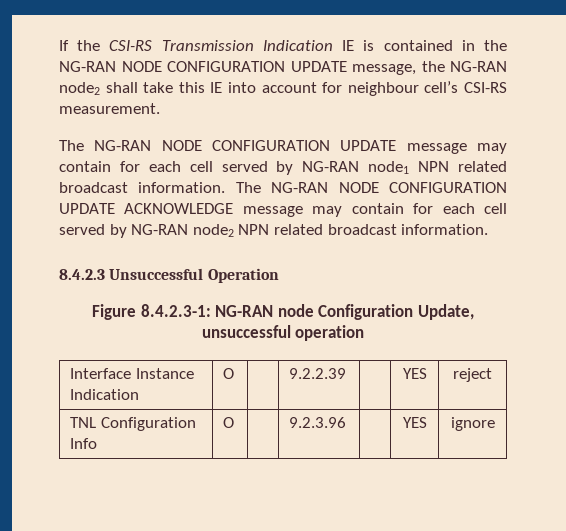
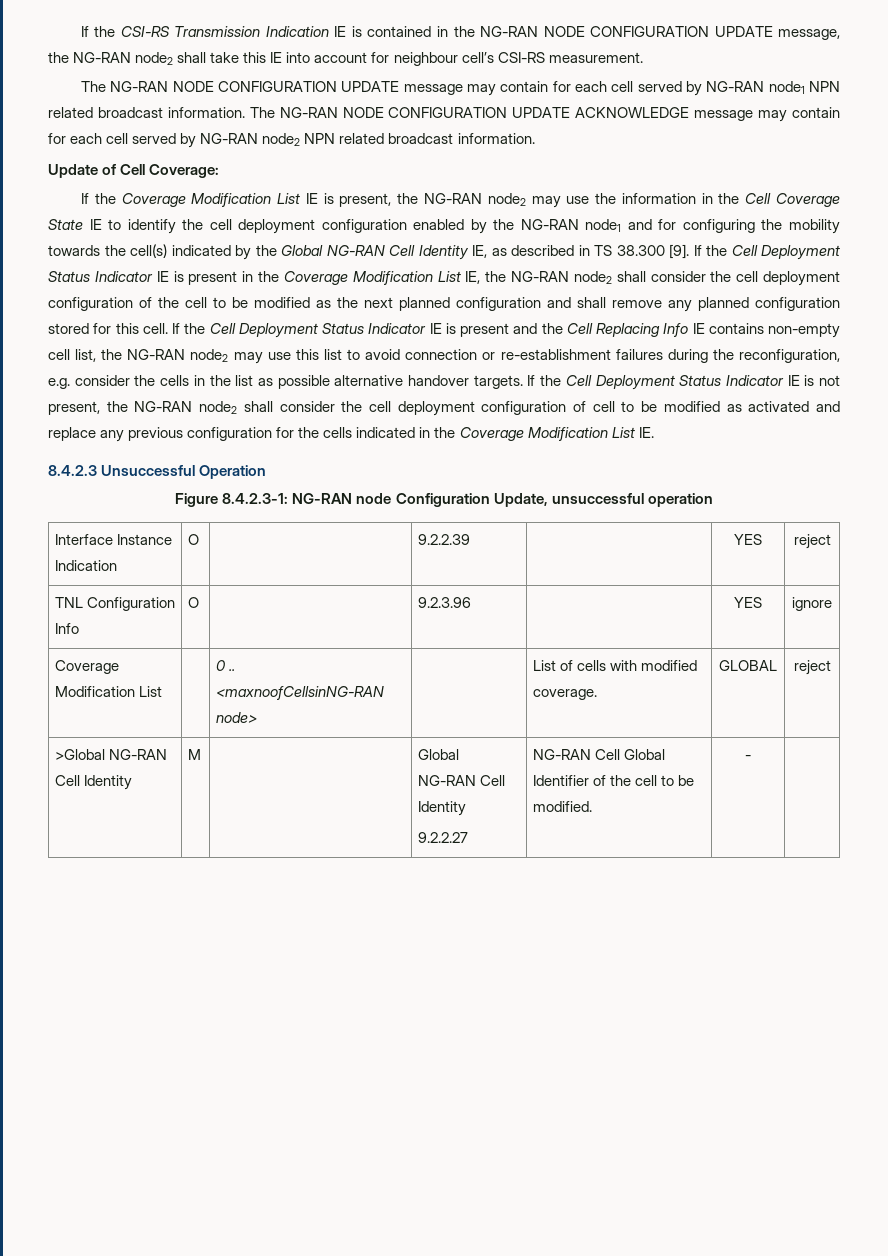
(489, 229) none -> [48,164,220,178] [80,193,841,208] [48,219,840,234] [48,244,840,260] [48,271,841,286] [48,297,840,312] [48,323,840,338] [48,349,841,364] [48,375,841,390] [48,401,841,416] [48,427,654,442] // Update of Cell Coverage: // If the Coverage Modification List IE is present, the NG-RAN node2 may use the information in the Cell Coverage State IE to identify the cell deployment configuration enabled by the NG-RAN node1 and for configuring the mobility towards the cell(s) indicated by the Global NG-RAN Cell Identity IE, as described in TS 38.300 [9]. If the Cell Deployment Status Indicator IE is present in the Coverage Modification List IE, the NG-RAN node2 shall consider the cell deployment configuration of the cell to be modified as the next planned configuration and shall remove any planned configuration stored for this cell. If the Cell Deployment Status Indicator IE is present and the Cell Replacing Info IE contains non-empty cell list, the NG-RAN node2 may use this list to avoid connection or re-establishment failures during the reconfiguration, e.g. consider the cells in the list as possible alternative handover targets. If the Cell Deployment Status Indicator IE is not present, the NG-RAN node2 shall consider the cell deployment configuration of cell to be modified as activated and replace any previous configuration for the cells indicated in the Coverage Modification List IE.
(495, 424) none -> [54,660,119,674] [54,686,162,697] [215,660,235,671] [215,686,384,700] [215,712,257,723] [532,660,697,671] [532,689,597,700] [719,660,777,671] [793,660,831,675] [54,749,167,760] [54,775,132,790] [187,749,201,760] [417,749,459,760] [417,775,505,786] [417,801,466,816] [417,832,468,843] [532,749,665,760] [532,775,695,786] [532,801,592,812] [745,755,751,760] // Coverage Modification List | | 0 .. <maxnoofCellsinNG-RAN node> | | List of cells with modified coverage. | GLOBAL | reject // >Global NG-RAN Cell Identity | M | | Global NG-RAN Cell Identity // 9.2.2.27 | NG-RAN Cell Global Identifier of the cell to be modified. | - |

